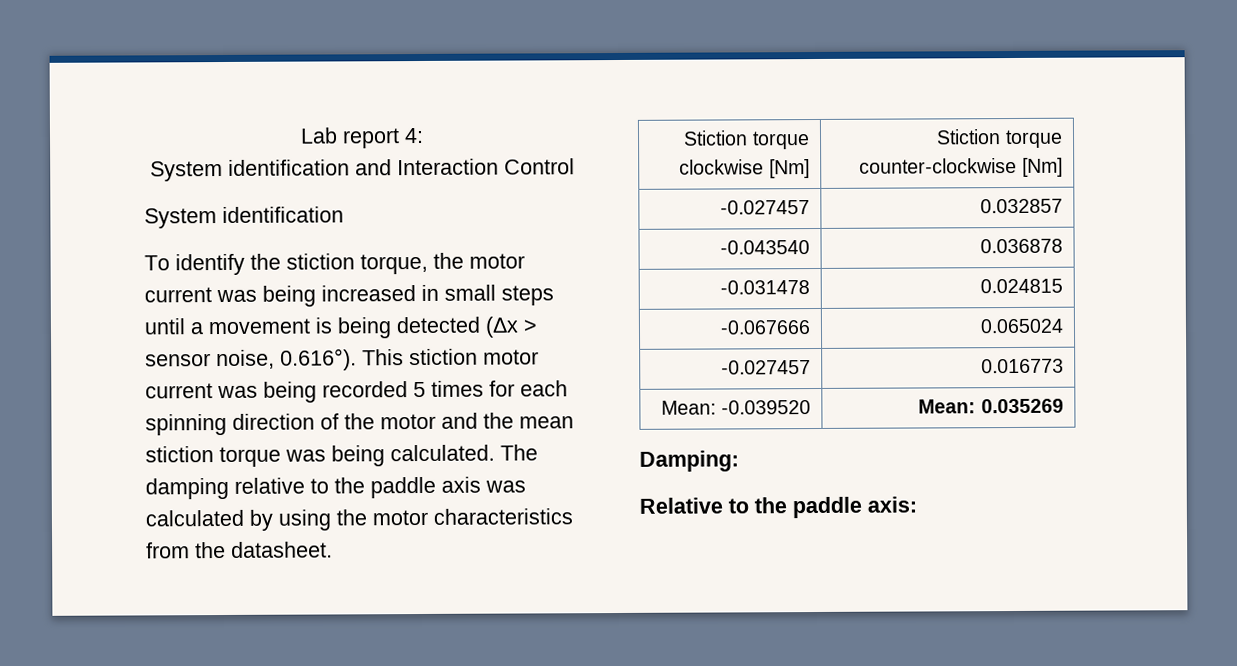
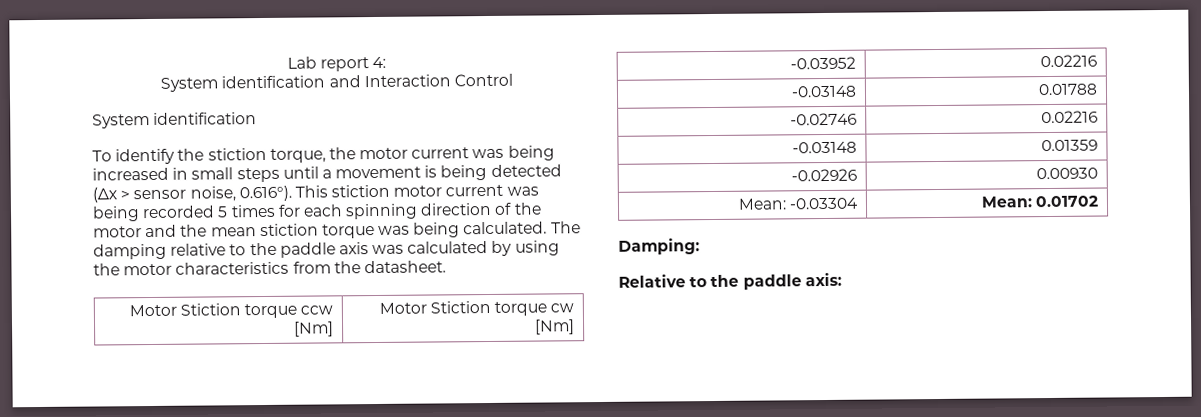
[683,130,810,150] [679,159,765,175] Stiction torque clockwise -> [128,303,334,319] Motor Stiction torque ccw
[936,129,1063,149] [859,157,1018,174] Stiction torque counter-clockwise -> [378,300,575,316] Motor Stiction torque cw
[719,200,810,215] [979,198,1063,214] [719,240,810,255] [979,238,1063,254] [719,280,810,295] [979,278,1063,294] [719,320,811,335] [979,318,1064,334] [720,360,811,375] [980,358,1064,374] [661,400,811,415] [918,398,1064,414] -0.027457 | 0.032857 // -0.043540 | 0.036878 // -0.031478 | 0.024815 // -0.067666 | 0.065024 // -0.027457 | 0.016773 // Mean: -0.039520 | Mean: 0.035269 -> [790,56,857,70] [1040,54,1098,68] [791,85,858,98] [1038,83,1099,96] [790,112,858,126] [1041,110,1099,124] [792,141,858,154] [1041,139,1099,152] [791,168,858,182] [1036,167,1099,180] [737,197,860,210] [980,195,1100,208] -0.03952 | 0.02216 // -0.03148 | 0.01788 // -0.02746 | 0.02216 // -0.03148 | 0.01359 // -0.02926 | 0.00930 // Mean: -0.03304 | Mean: 0.01702

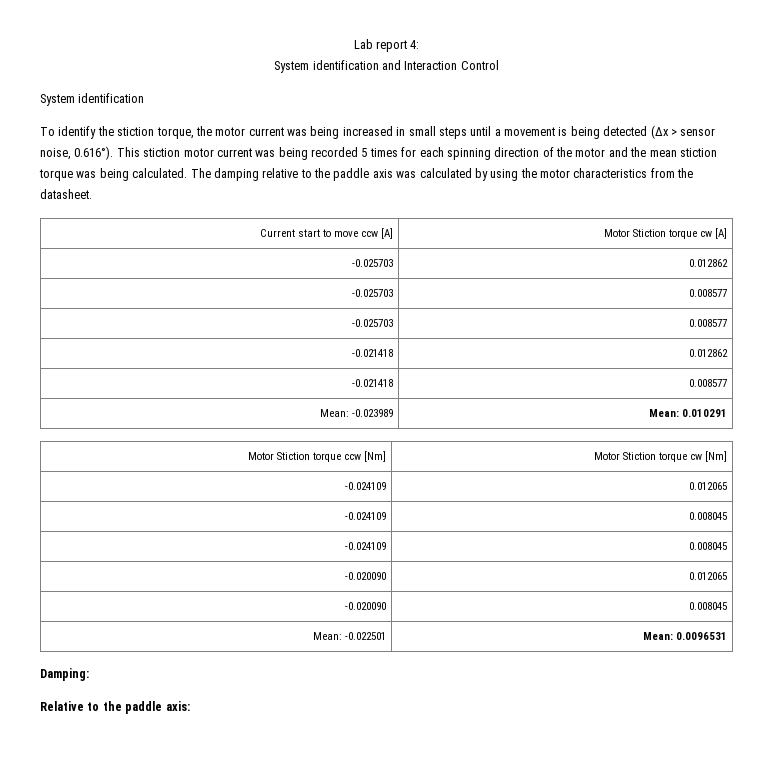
(446, 267) none -> [260,228,394,239] [604,228,728,239] [352,259,394,267] [689,259,729,267] [352,289,394,297] [689,289,728,297] [352,319,394,327] [689,319,728,327] [352,349,394,357] [689,349,729,357] [352,379,394,387] [689,379,728,387] [320,409,394,417] [649,409,728,417] // Current start to move ccw [A] | Motor Stiction torque cw [A] // -0.025703 | 0.012862 // -0.025703 | 0.008577 // -0.025703 | 0.008577 // -0.021418 | 0.012862 // -0.021418 | 0.008577 // Mean: -0.023989 | Mean: 0.010291
[790,56,857,70] [1040,54,1098,68] [791,85,858,98] [1038,83,1099,96] [790,112,858,126] [1041,110,1099,124] [792,141,858,154] [1041,139,1099,152] [791,168,858,182] [1036,167,1099,180] [737,197,860,210] [980,195,1100,208] -0.03952 | 0.02216 // -0.03148 | 0.01788 // -0.02746 | 0.02216 // -0.03148 | 0.01359 // -0.02926 | 0.00930 // Mean: -0.03304 | Mean: 0.01702 -> [345,482,387,490] [689,482,728,490] [345,512,387,520] [689,512,728,520] [345,542,387,550] [689,542,728,550] [345,572,387,580] [689,572,728,580] [345,602,387,610] [689,602,728,610] [313,632,387,640] [643,632,728,640] -0.024109 | 0.012065 // -0.024109 | 0.008045 // -0.024109 | 0.008045 // -0.020090 | 0.012065 // -0.020090 | 0.008045 // Mean: -0.022501 | Mean: 0.0096531

